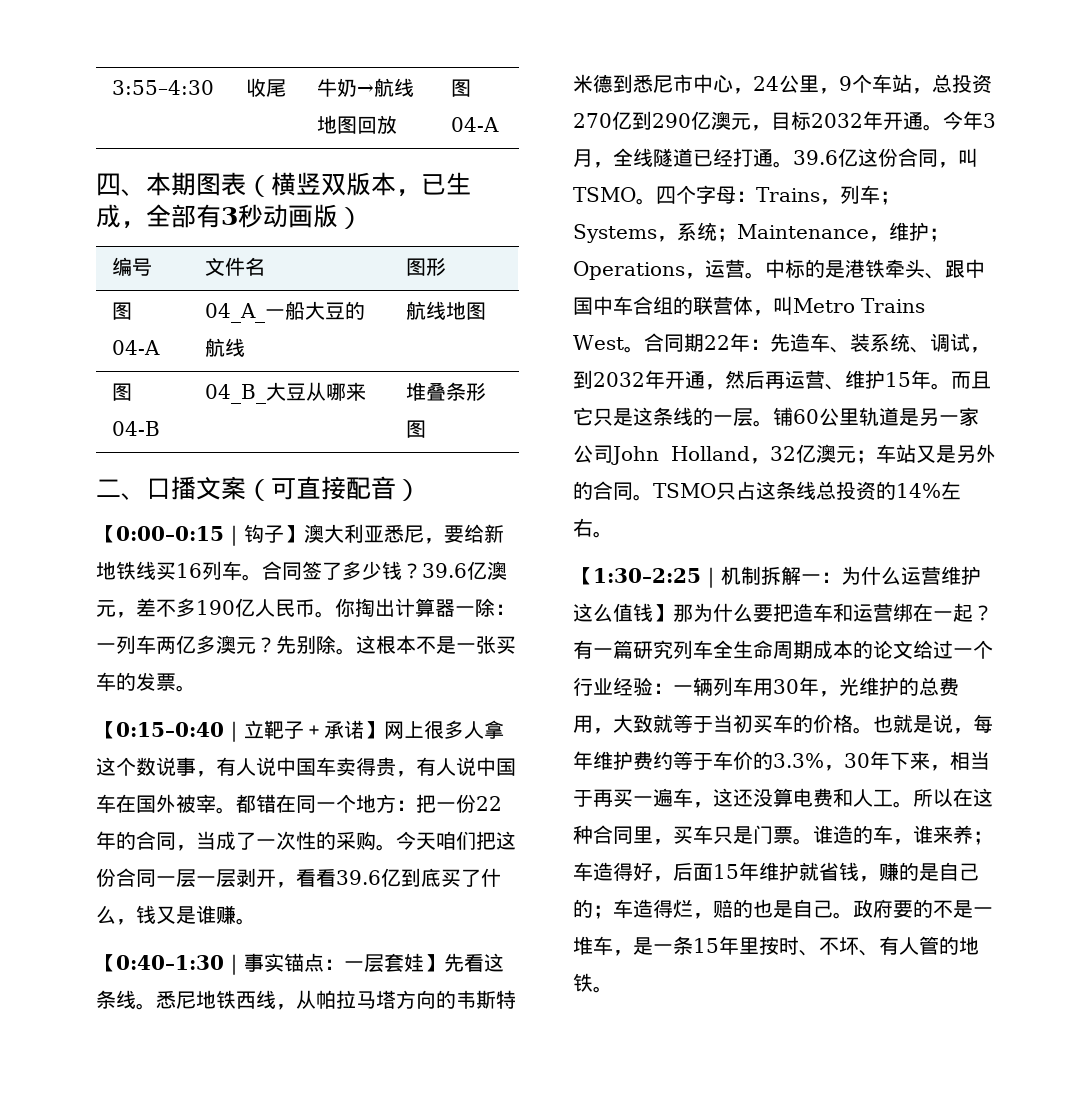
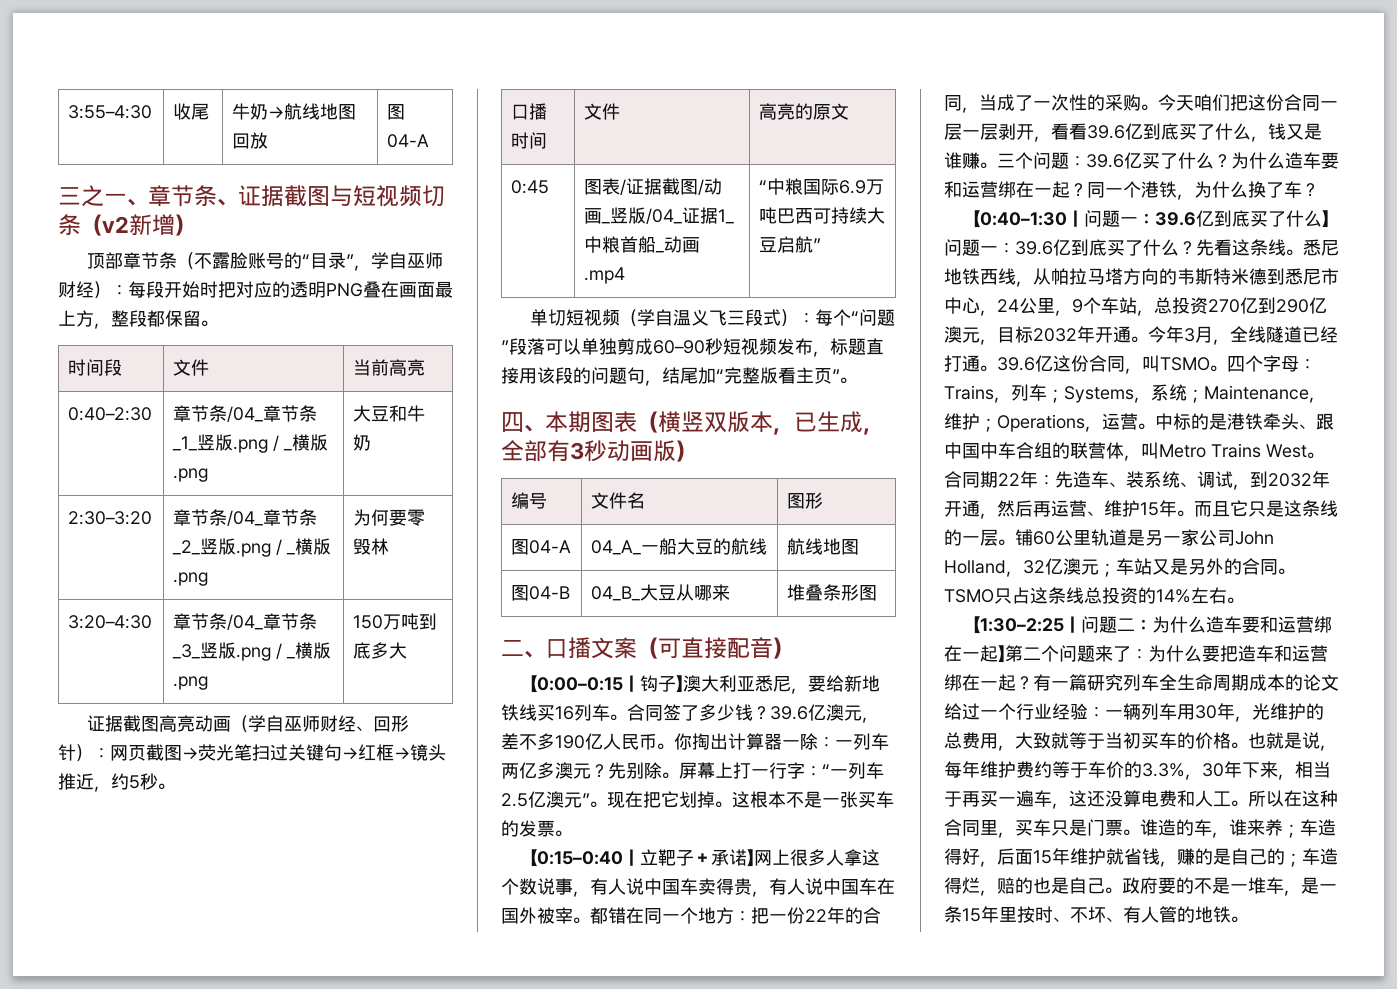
(499, 124) none -> [58,185,445,207] [58,214,196,236] [86,252,443,271] [58,281,453,299] [58,310,218,329] [68,359,123,376] [173,359,210,376] [353,359,426,376] [68,407,153,421] [173,405,318,422] [172,434,329,453] [173,468,209,482] [353,405,426,422] [353,434,372,451] [68,511,153,525] [173,509,318,526] [172,538,332,557] [173,572,209,586] [353,509,426,526] [353,538,390,555] [68,615,153,629] [173,613,318,630] [172,642,332,661] [173,676,209,690] [353,613,438,630] [353,642,408,659] [86,715,409,733] [58,744,446,762] [58,773,175,792] [511,103,548,120] [511,132,548,149] [584,103,621,120] [759,103,850,120] [511,180,550,194] [584,178,723,195] [584,207,735,224] [584,236,701,253] [584,267,626,284] [759,178,885,195] [759,207,886,224] [759,236,822,253] [529,309,895,327] [501,338,884,357] [501,367,857,386] // 三之一、章节条、证据截图与短视频切条（v2新增） // 顶部章节条（不露脸账号的“目录”，学自巫师财经）：每段开始时把对应的透明PNG叠在画面最上方，整段都保留。 // 时间段 | 文件 | 当前高亮 // 0:40–2:30 | 章节条/04_章节条_1_竖版.png / _横版.png | 大豆和牛奶 // 2:30–3:20 | 章节条/04_章节条_2_竖版.png / _横版.png | 为何要零毁林 // 3:20–4:30 | 章节条/04_章节条_3_竖版.png / _横版.png | 150万吨到底多大 // 证据截图高亮动画（学自巫师财经、回形针）：网页截图→荧光笔扫过关键句→红框→镜头推近，约5秒。 // 口播时间 | 文件 | 高亮的原文 // 0:45 | 图表/证据截图/动画_竖版/04_证据1_中粮首船_动画.mp4 | “中粮国际6.9万吨巴西可持续大豆启航” // 单切短视频（学自温义飞三段式）：每个“问题”段落可以单独剪成60–90秒短视频发布，标题直接用该段的问题句，结尾加“完整版看主页”。
(356, 651) none -> [679,762,884,779] [501,791,732,808] 屏幕上打一行字：“一列车2.5亿澳元”。现在把它划掉。
[96,953,444,975] // 【0:40–1:30｜事实锚点：一层套娃】 -> [997,152,1339,169] [944,181,1319,200] [972,210,1329,228] [944,239,1196,256] 三个问题：39.6亿买了什么？为什么造车要和运营绑在一起？同一个港铁，为什么换了车？ // 【0:40–1:30｜问题一：39.6亿到底买了什么】问题一：39.6亿到底买了什么？
[721,566,981,585] [573,603,693,622] 机制拆解一：为什么运营维护这么值钱】那 -> [1080,616,1332,633] [944,645,1148,663] 问题二：为什么造车要和运营绑在一起】第二个问题来了：

